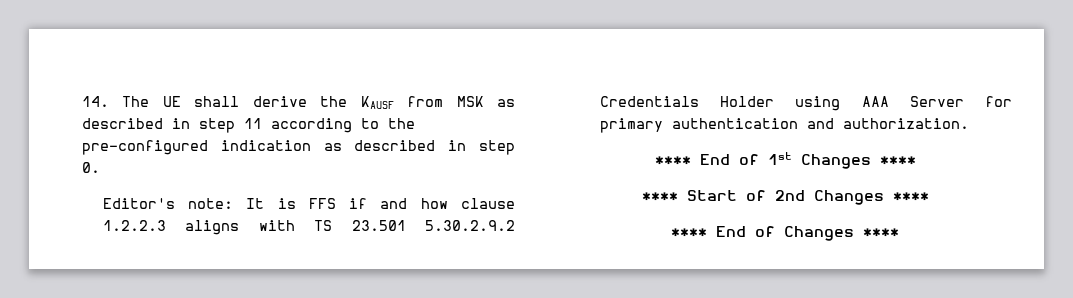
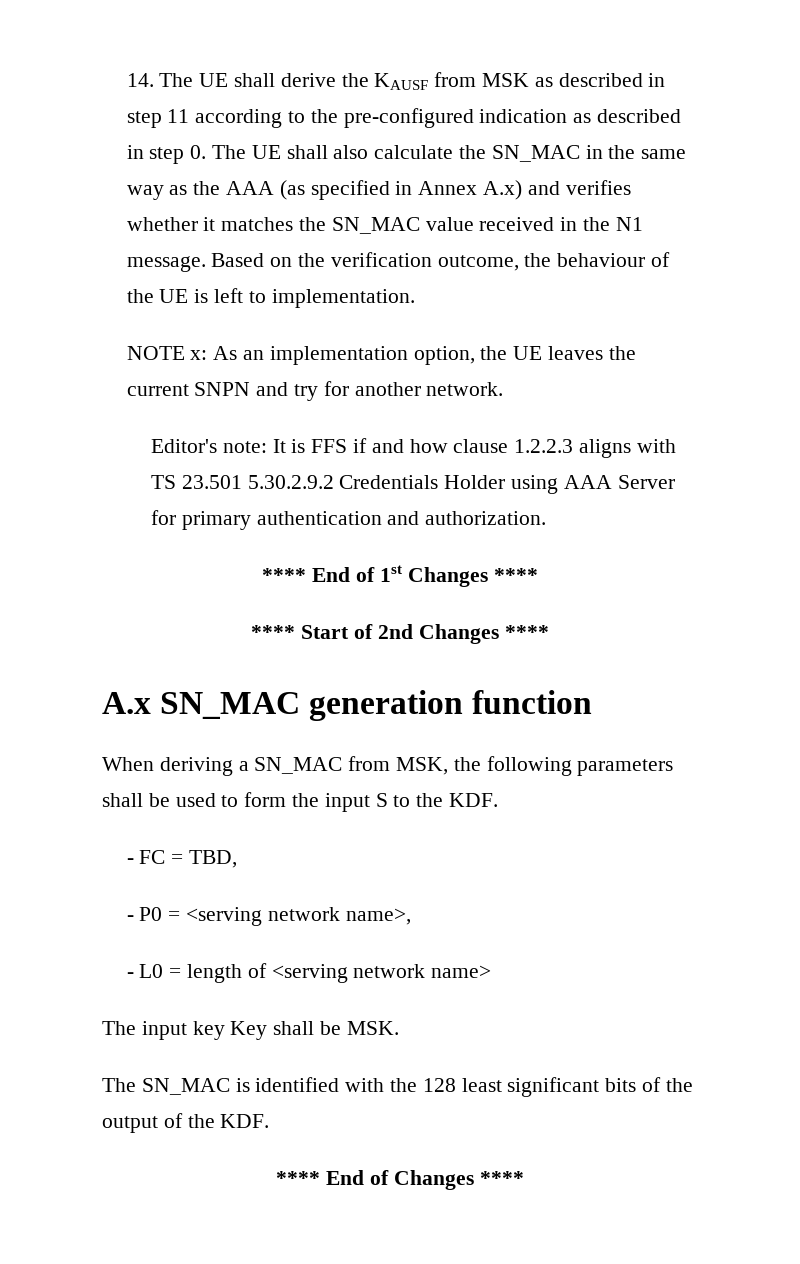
(100, 167) none -> [211,145,687,162] [126,180,631,200] [126,217,643,234] [126,252,670,272] [126,288,415,308] [126,346,636,365] [126,381,504,401] The UE shall also calculate the SN_MAC in the same way as the AAA (as specified in Annex A.x) and verifies whether it matches the SN_MAC value received in the N1 message. Based on the verification outcome, the behaviour of the UE is left to implementation. // NOTE x: As an implementation option, the UE leaves the current SNPN and try for another network.
(929, 196) none -> [102,690,593,721] [102,756,674,776] [102,792,499,812] [126,850,237,868] [126,907,411,926] [126,963,492,983] [102,1021,399,1040] [102,1077,693,1097] [102,1113,270,1133] // A.x SN_MAC generation function // When deriving a SN_MAC from MSK, the following parameters shall be used to form the input S to the KDF. // - FC = TBD, // - P0 = <serving network name>, // - L0 = length of <serving network name> // The input key Key shall be MSK. // The SN_MAC is identified with the 128 least significant bits of the output of the KDF.

